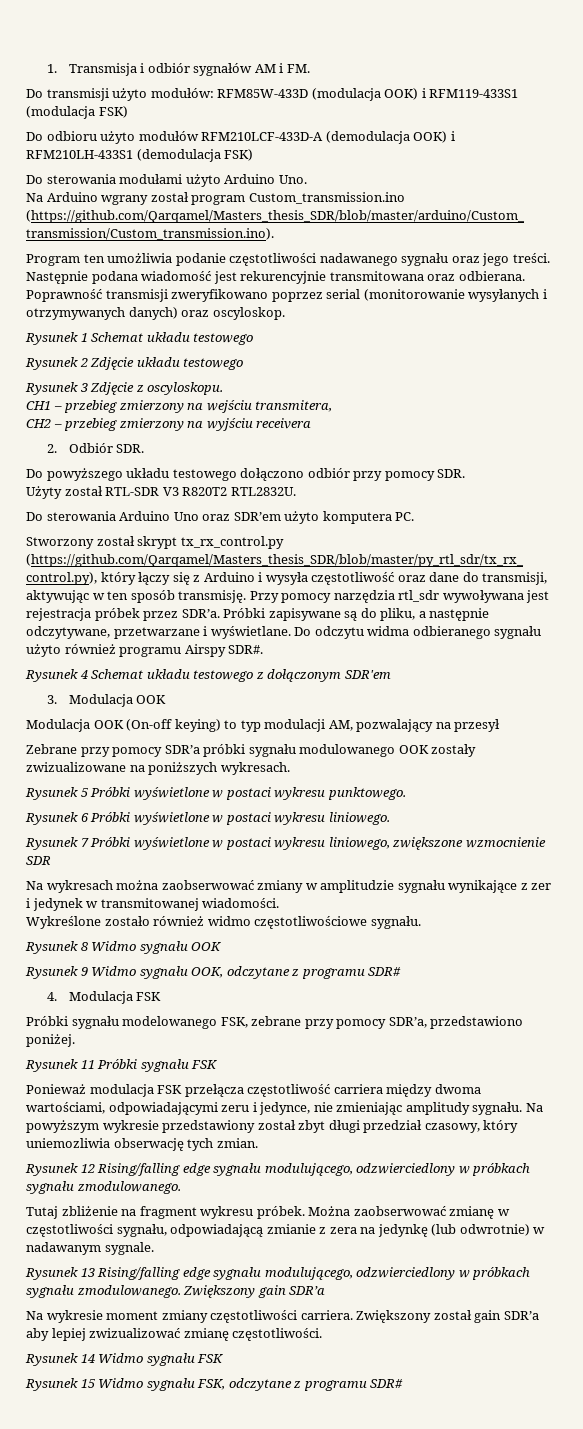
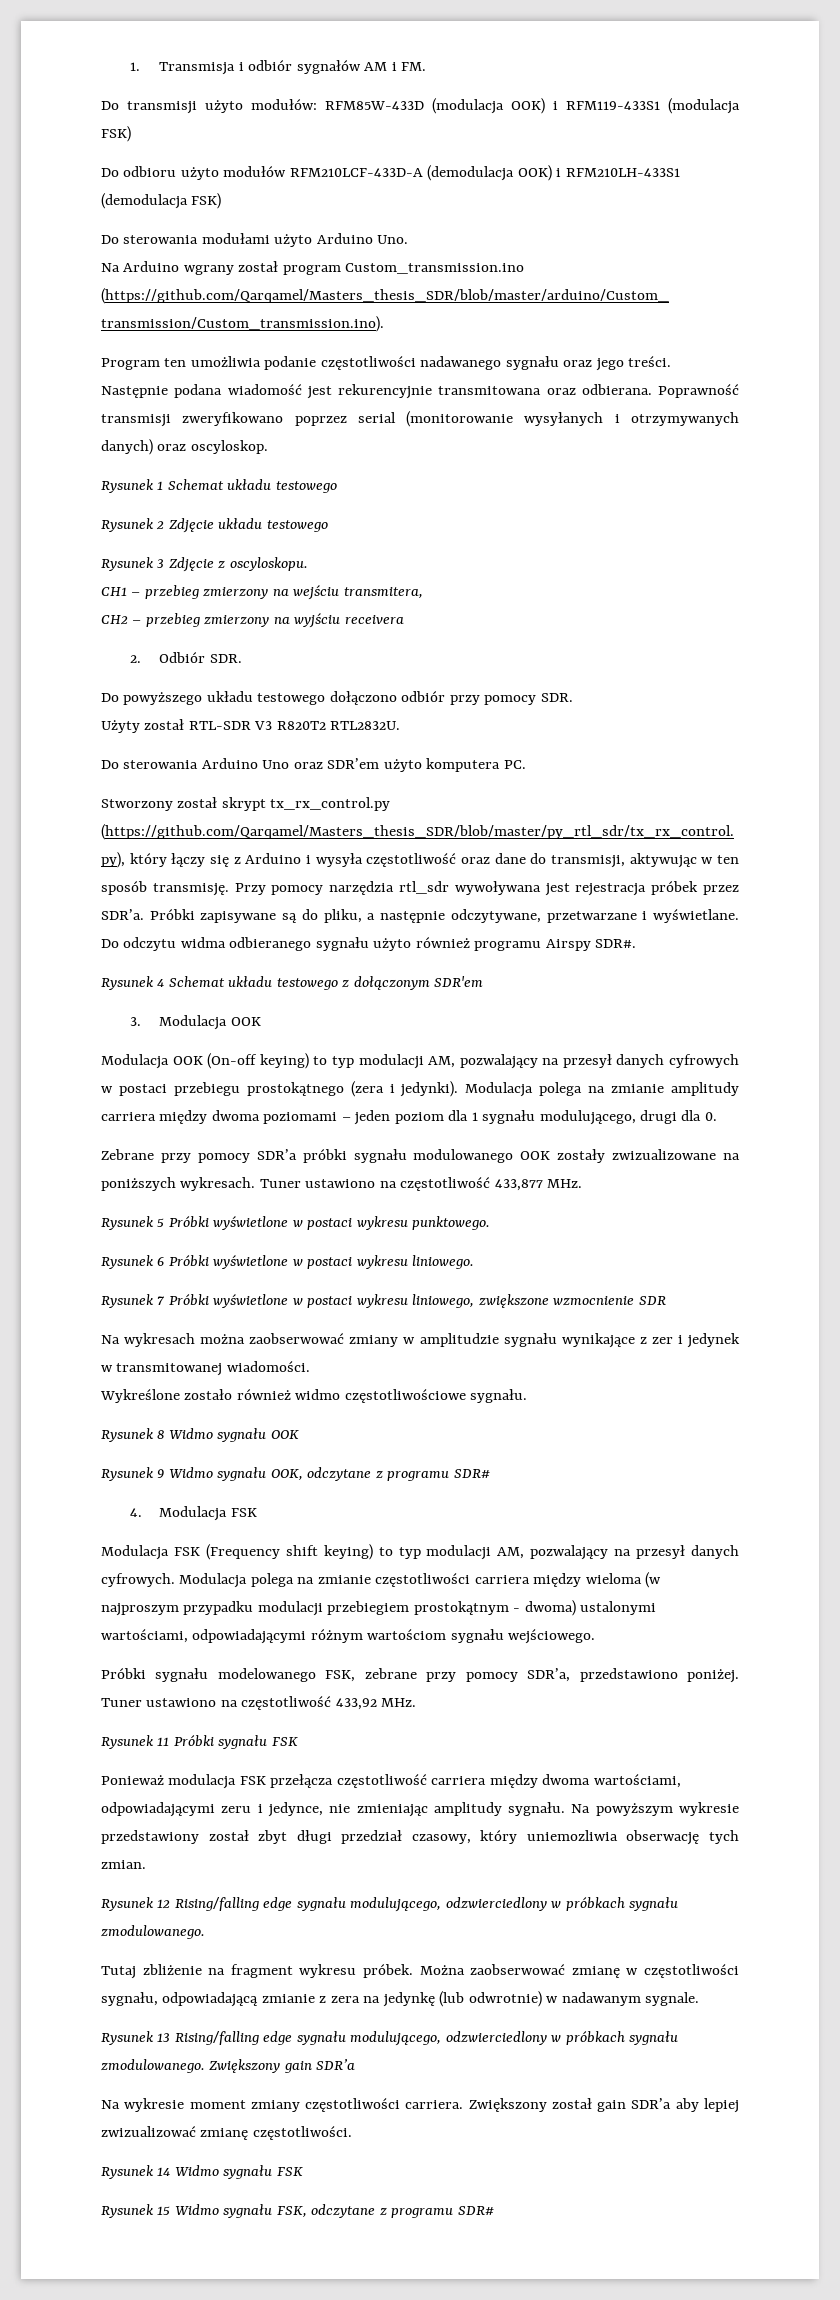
(501, 725) none -> [616,1054,739,1068] [101,1081,740,1097] [101,1110,717,1125] danych cyfrowych w postaci przebiegu prostokątnego (zera i jedynki). Modulacja polega na zmianie amplitudy carriera między dwoma poziomami – jeden poziom dla 1 sygnału modulującego, drugi dla 0.
(290, 768) none -> [259,1177,583,1191] Tuner ustawiono na częstotliwość 433,877 MHz.
(162, 996) none -> [101,1544,739,1560] [101,1572,662,1588] [101,1600,657,1616] [101,1629,596,1644] // Modulacja FSK (Frequency shift keying) to typ modulacji AM, pozwalający na przesył danych cyfrowych. Modulacja polega na zmianie częstotliwości carriera między wieloma (w najproszym przypadku modulacji przebiegiem prostokątnym - dwoma) ustalonymi wartościami, odpowiadającymi różnym wartościom sygnału wejściowego.
(75, 1040) none -> [101,1696,417,1710] Tuner ustawiono na częstotliwość 433,92 MHz.

